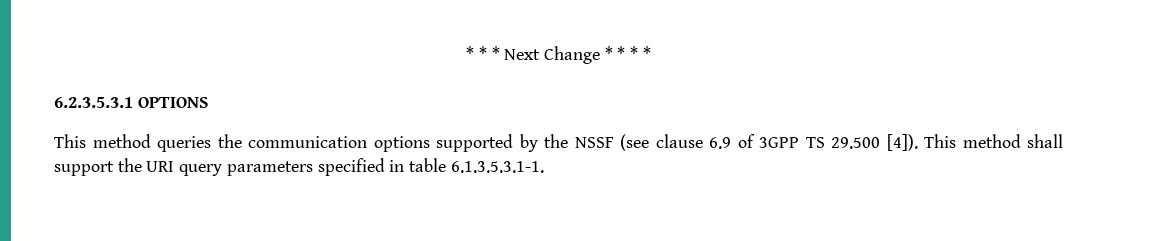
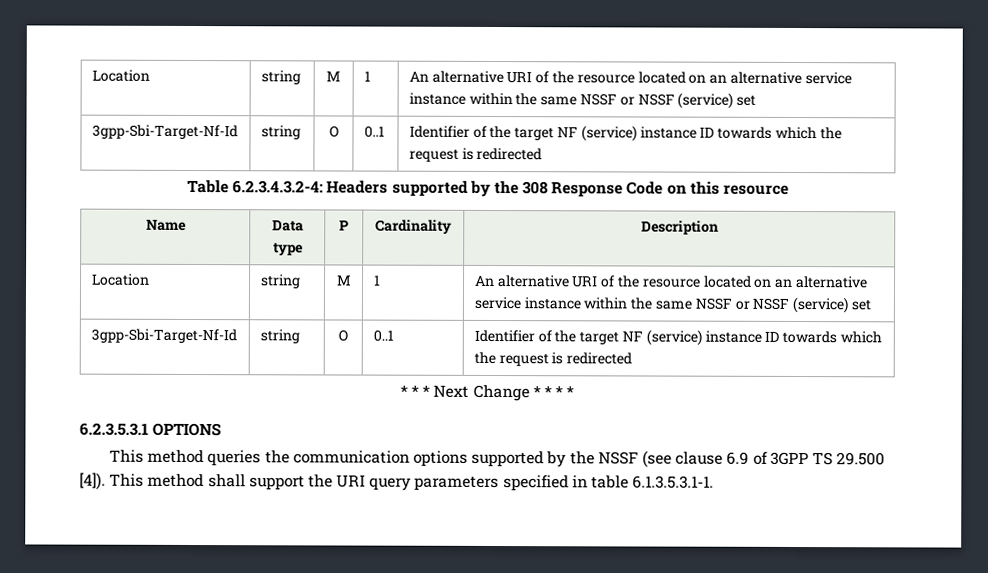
(466, 53) none -> [91,69,150,82] [260,70,301,85] [326,71,341,82] [363,71,371,82] [408,70,852,85] [408,92,757,109] [91,124,238,140] [260,125,301,140] [328,125,339,138] [363,125,385,138] [408,125,842,142] [408,147,543,162] [186,179,790,198] [145,219,186,231] [271,220,304,232] [272,242,303,256] [339,220,349,231] [375,219,452,234] [640,220,719,235] [91,273,150,286] [259,274,301,289] [336,275,352,286] [373,275,381,286] [474,275,868,289] [473,296,871,314] [90,328,237,344] [259,329,300,344] [338,329,348,342] [372,329,394,342] [473,329,882,346] [473,351,633,367] Location | string | M | 1 | An alternative URI of the resource located on an alternative service instance within the same NSSF or NSSF (service) set // 3gpp-Sbi-Target-Nf-Id | string | O | 0..1 | Identifier of the target NF (service) instance ID towards which the request is redirected // Table 6.2.3.4.3.2-4: Headers supported by the 308 Response Code on this resource // Name | Data type | P | Cardinality | Description // Location | string | M | 1 | An alternative URI of the resource located on an alternative service instance within the same NSSF or NSSF (service) set // 3gpp-Sbi-Target-Nf-Id | string | O | 0..1 | Identifier of the target NF (service) instance ID towards which the request is redirected //

